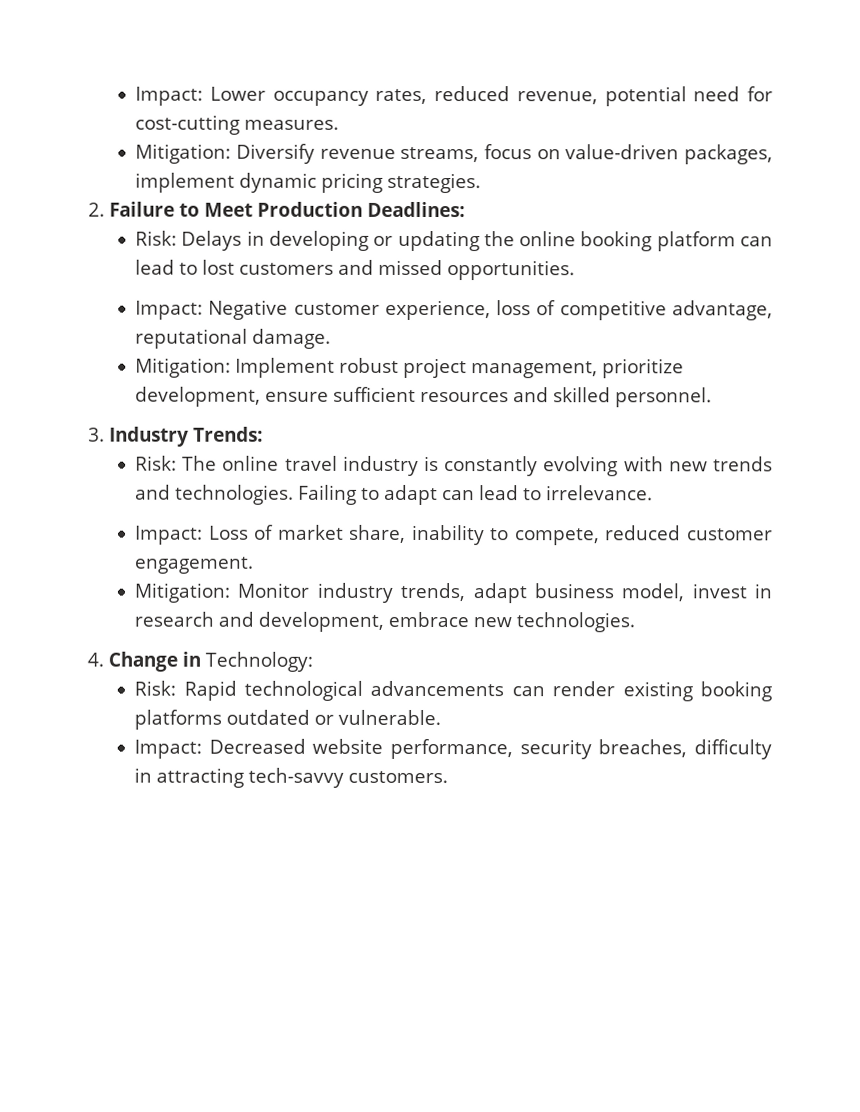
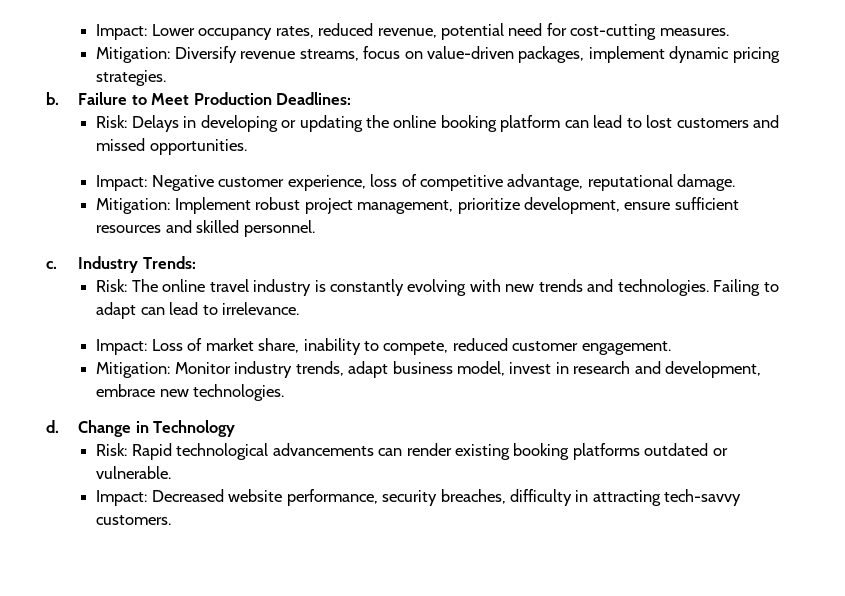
[88,202,105,217] 2. -> [46,92,59,105] b.
[88,427,105,442] 3. -> [46,261,57,269] c.
[87,652,104,667] 4. -> [46,420,59,433] d.
[205,651,313,672] Technology: -> [153,420,236,437] Technology

